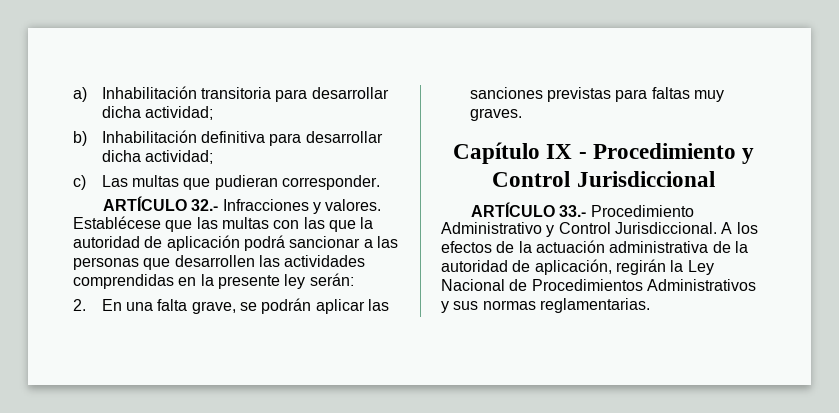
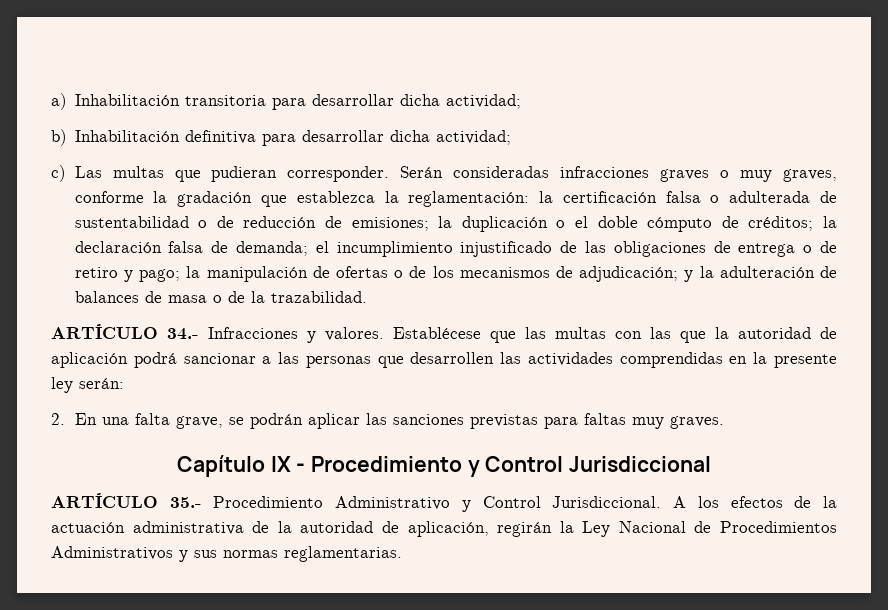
[103,196,219,211] // ARTÍCULO 32.- -> [400,166,837,182] [74,191,837,207] [74,216,837,232] [74,241,838,257] [74,266,838,282] [74,291,367,303] [51,324,199,340] Serán consideradas infracciones graves o muy graves, conforme la gradación que establezca la reglamentación: la certificación falsa o adulterada de sustentabilidad o de reducción de emisiones; la duplicación o el doble cómputo de créditos; la declaración falsa de demanda; el incumplimiento injustificado de las obligaciones de entrega o de retiro y pago; la manipulación de ofertas o de los mecanismos de adjudicación; y la adulteración de balances de masa o de la trazabilidad. // ARTÍCULO 34.-
[559,205,587,217] 33.- -> [169,497,202,508] 35.-

